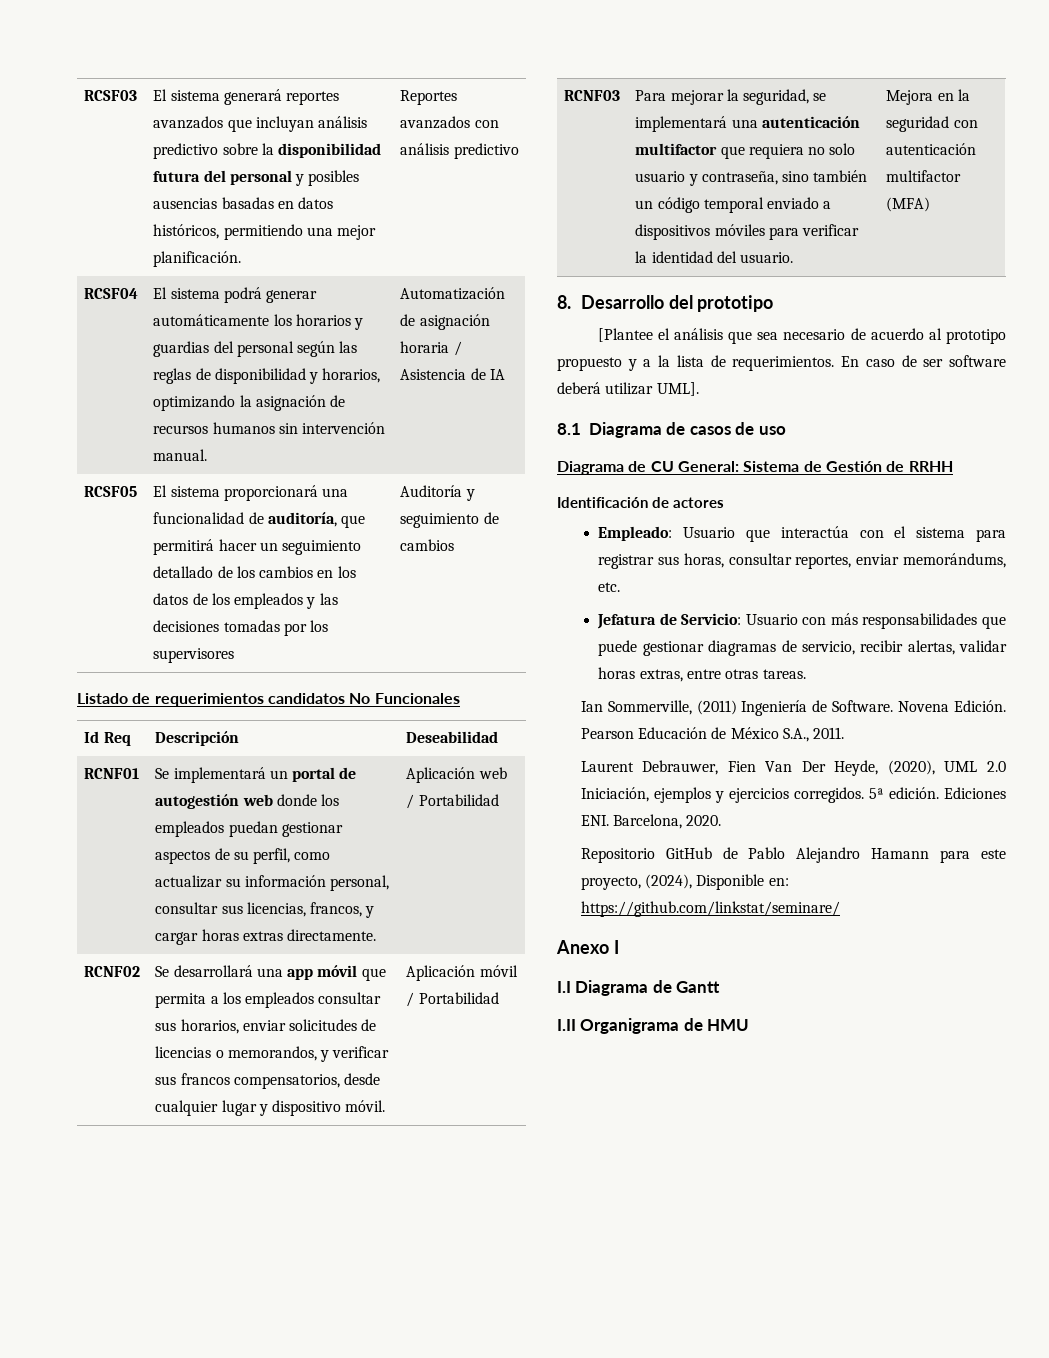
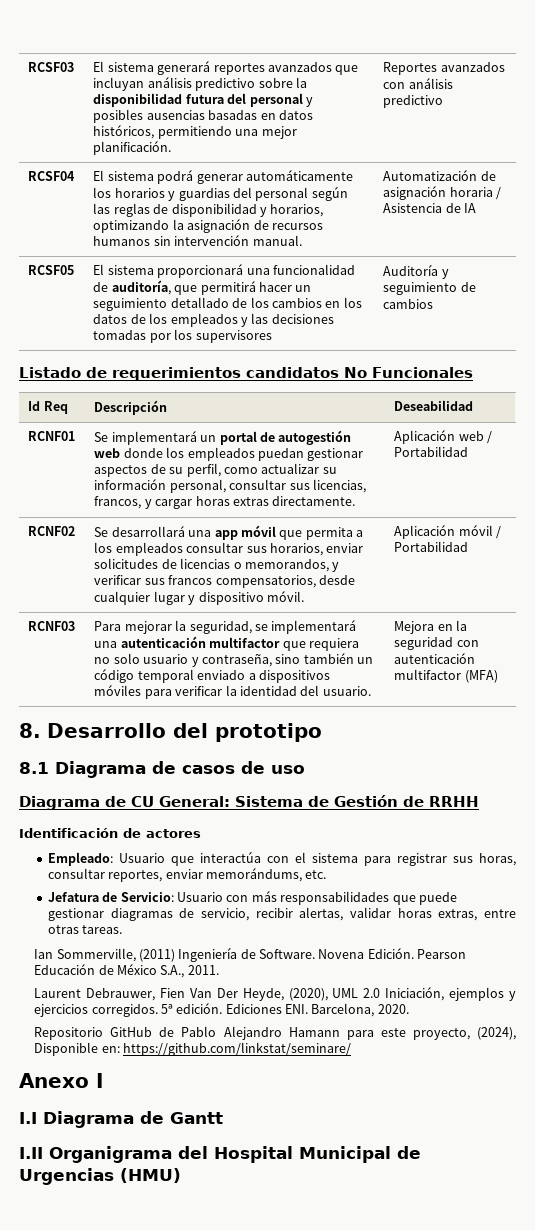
[597,328,1006,344] [557,355,1007,371] [557,382,699,396] // [Plantee el análisis que sea necesario de acuerdo al prototipo propuesto y a la lista de requerimientos. En caso de ser software deberá utilizar UML]. -> (323, 732) none
[683,1018,750,1031] de HMU -> [178,1146,421,1163] [19,1168,181,1185] del Hospital Municipal de Urgencias (HMU)

